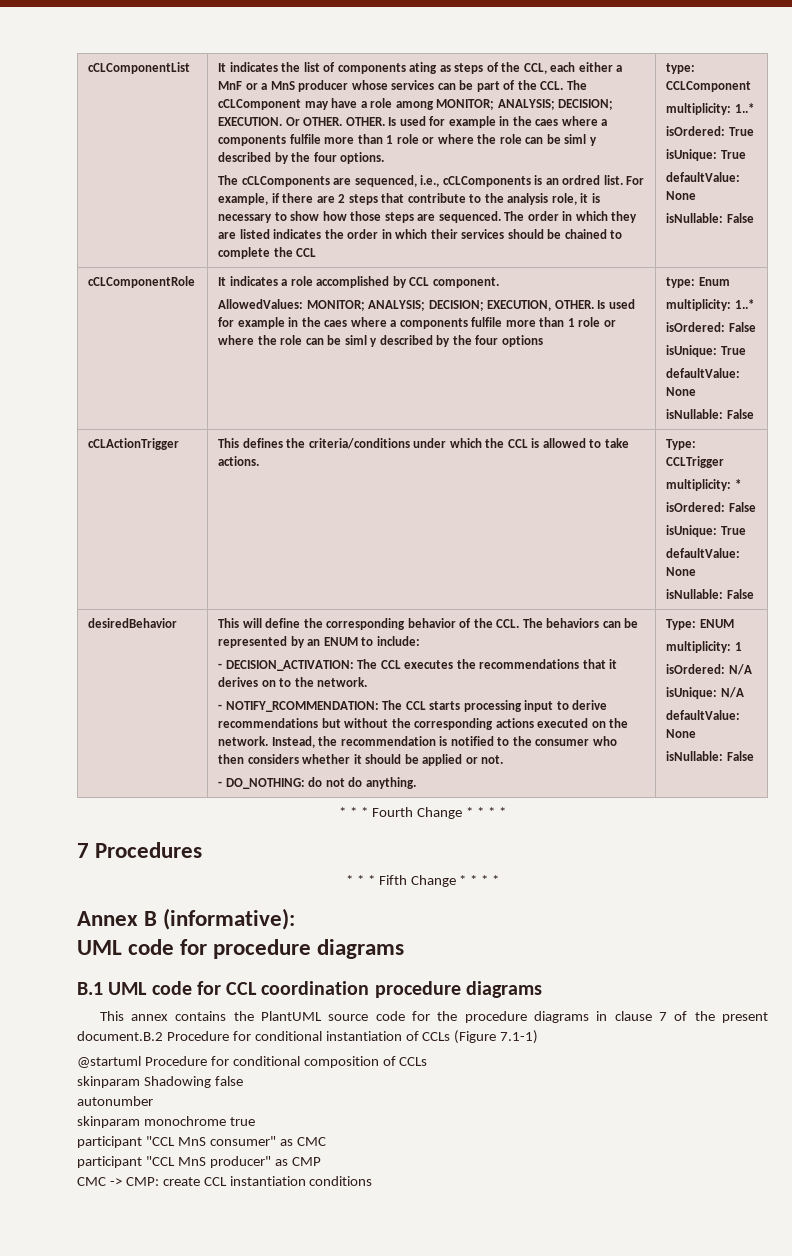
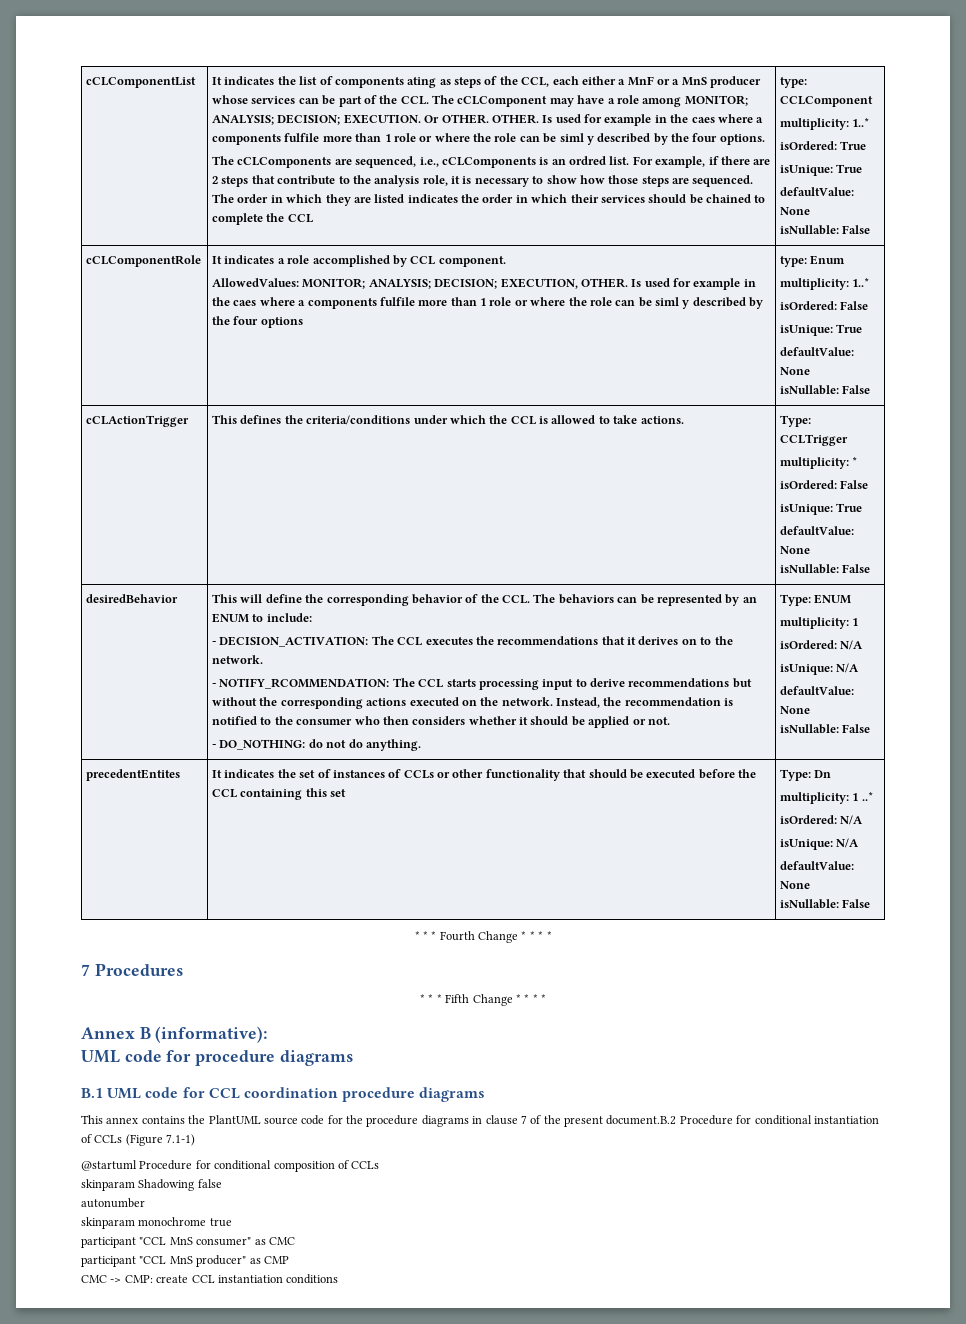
(754, 756) none -> [86,769,181,781] [212,769,757,781] [212,788,347,800] [780,769,832,781] [780,792,873,804] [780,815,864,825] [780,838,860,850] [780,861,855,870] [780,881,811,889] [780,899,871,909] // precedentEntites | It indicates the set of instances of CCLs or other functionality that should be executed before the CCL containing this set | Type: Dn // multiplicity: 1 ..* // isOrdered: N/A // isUnique: N/A // defaultValue: None // isNullable: False

